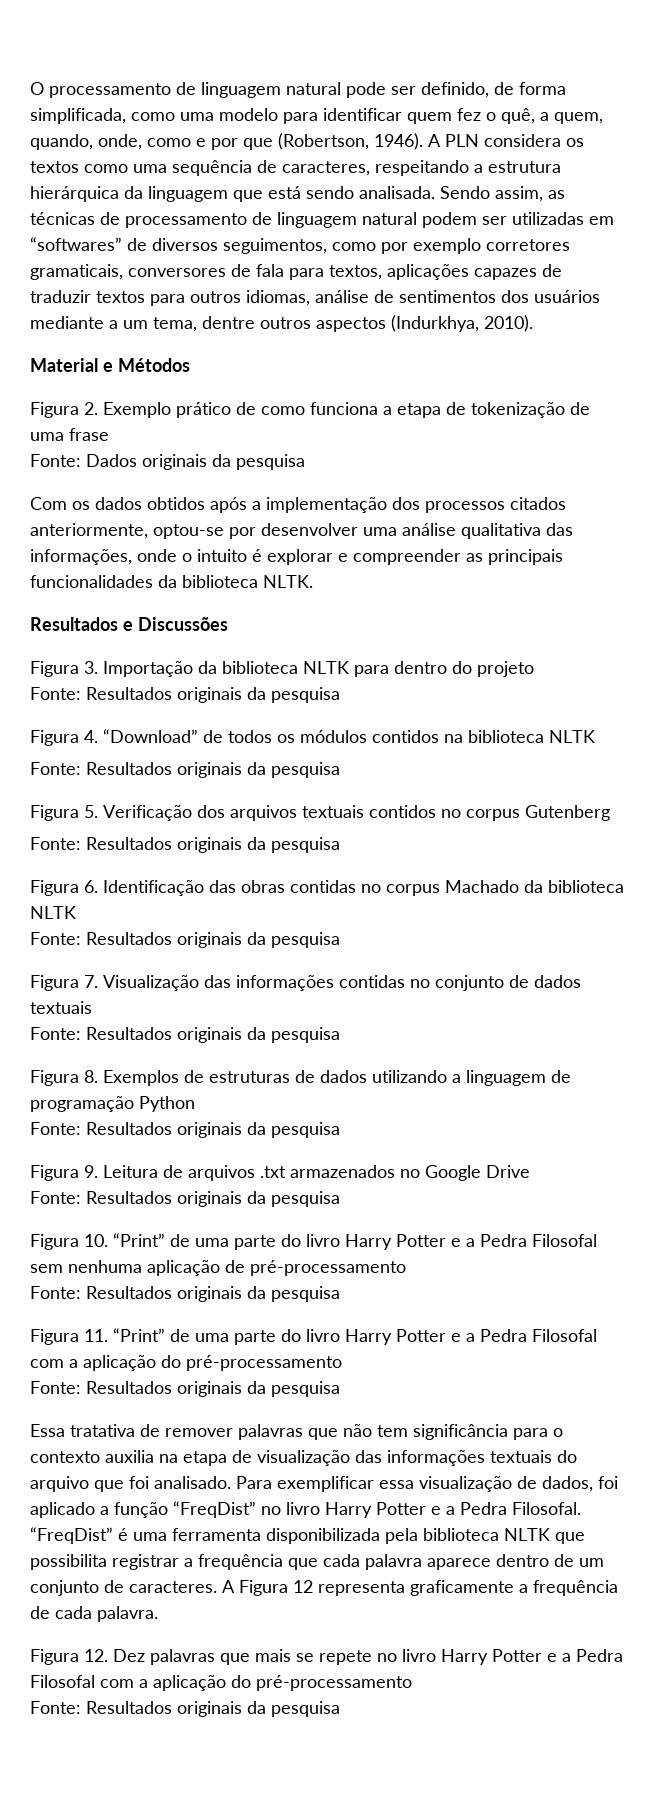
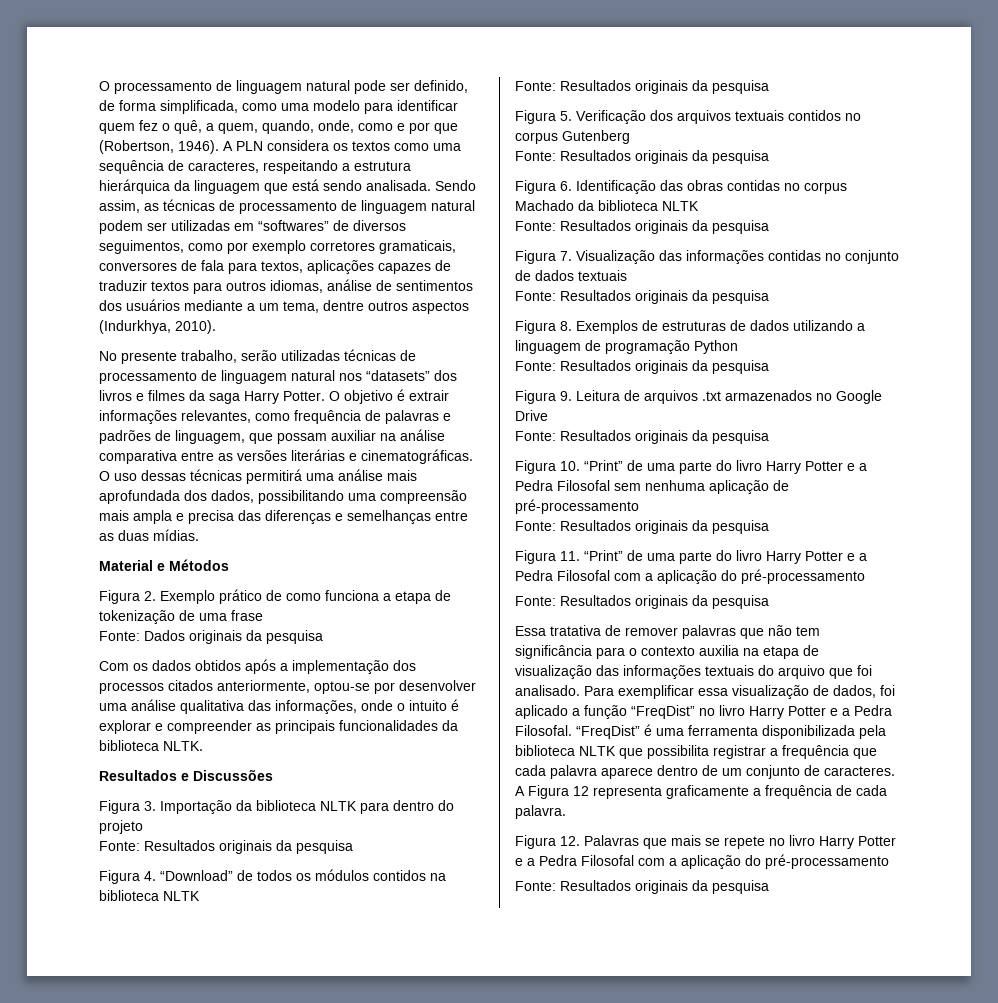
(533, 323) none -> [99,349,416,364] [99,370,457,384] [99,389,449,404] [99,410,451,424] [99,429,445,444] [99,449,473,464] [99,469,417,484] [99,490,467,504] [99,510,468,524] [99,529,199,541] // No presente trabalho, serão utilizadas técnicas de processamento de linguagem natural nos “datasets” dos livros e filmes da saga Harry Potter. O objetivo é extrair informações relevantes, como frequência de palavras e padrões de linguagem, que possam auxiliar na análise comparativa entre as versões literárias e cinematográficas. O uso dessas técnicas permitirá uma análise mais aprofundada dos dados, possibilitando uma compreensão mais ampla e precisa das diferenças e semelhanças entre as duas mídias.
[113,1649,215,1665] Dez palavras -> [584,835,639,846] Palavras

